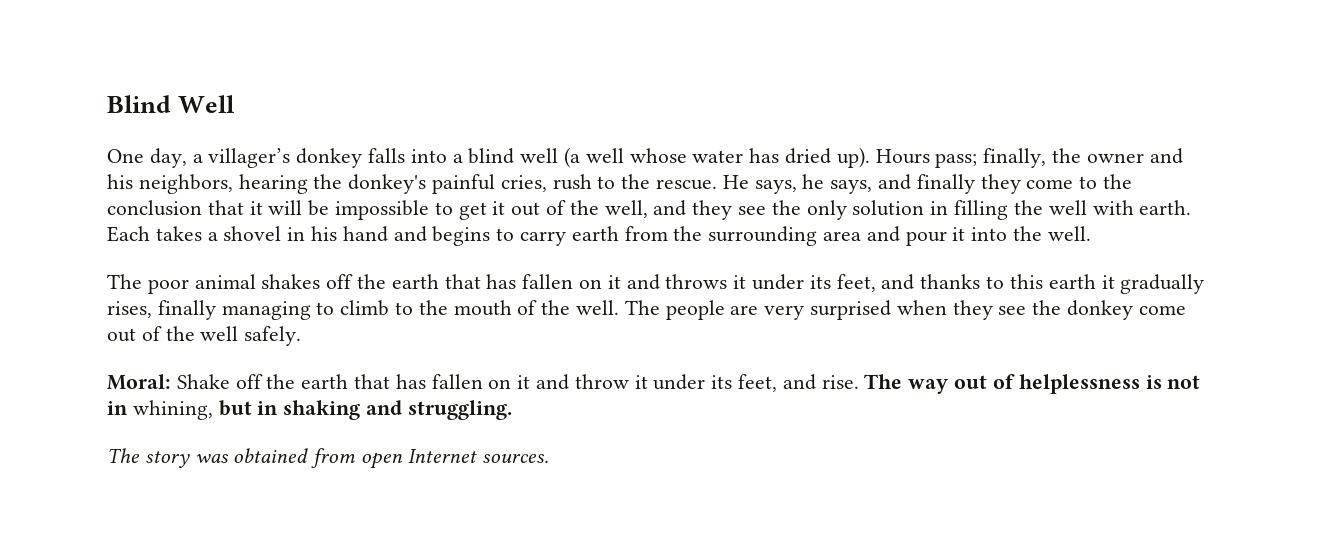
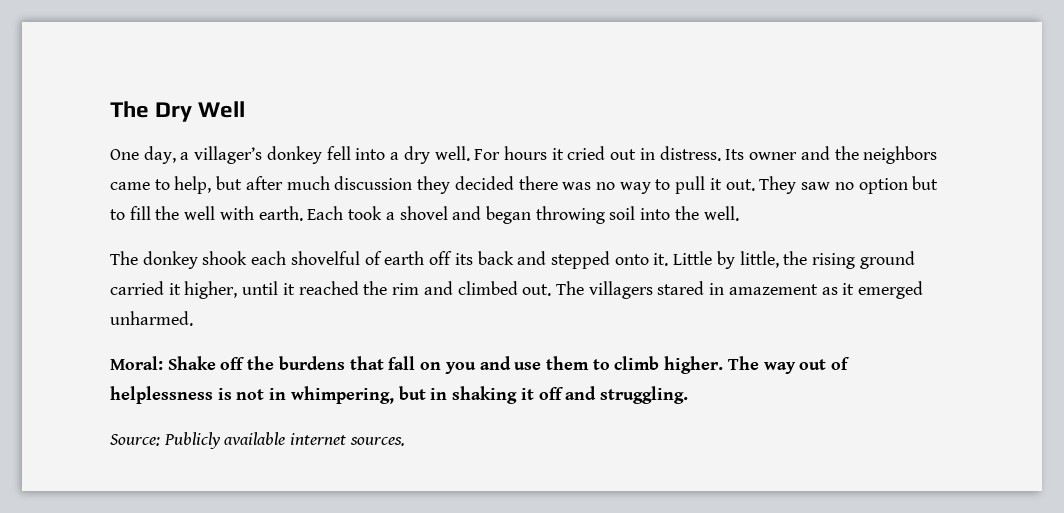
[107,95,171,113] Blind -> [110,101,193,122] The Dry
[368,148,406,163] falls -> [326,146,351,160] fell
[468,147,1183,168] [107,174,1133,194] [107,200,1009,220] blind well (a well whose water has dried up). Hours pass; finally, the owner and his neighbors, hearing the donkey's painful cries, rush to the rescue. He says, he says, and finally they come to the conclusion that it will be impossible to get it out of the well, and they see the only solution in filling -> [403,146,938,164] [110,176,939,194] [110,206,151,220] dry well. For hours it cried out in distress. Its owner and the neighbors came to help, but after much discussion they decided there was no way to pull it out. They saw no option but to fill
[155,226,202,241] takes -> [348,206,383,220] took
[287,226,1091,246] [107,274,1205,294] [107,300,1186,320] [107,326,302,346] [107,374,859,392] in his hand and begins to carry earth from the surrounding area and pour it into the well. // The poor animal shakes off the earth that has fallen on it and throws it under its feet, and thanks to this earth it gradually rises, finally managing to climb to the mouth of the well. The people are very surprised when they see the donkey come out of the well safely. // Moral: Shake off the earth that has fallen on it and throw it under its feet, and rise. -> [452,206,739,224] [110,251,915,269] [110,281,924,299] [110,311,193,326] [110,356,724,374] and began throwing soil into the well. // The donkey shook each shovelful of earth off its back and stepped onto it. Little by little, the rising ground carried it higher, until it reached the rim and climbed out. The villagers stared in amazement as it emerged unharmed. // Moral: Shake off the burdens that fall on you and use them to climb higher.
[132,400,213,420] whining, -> [290,386,394,404] whimpering,
(361, 410) none -> [520,387,564,400] it off
[107,448,477,469] The story was obtained from open Internet -> [110,432,347,449] Source: Publicly available internet

